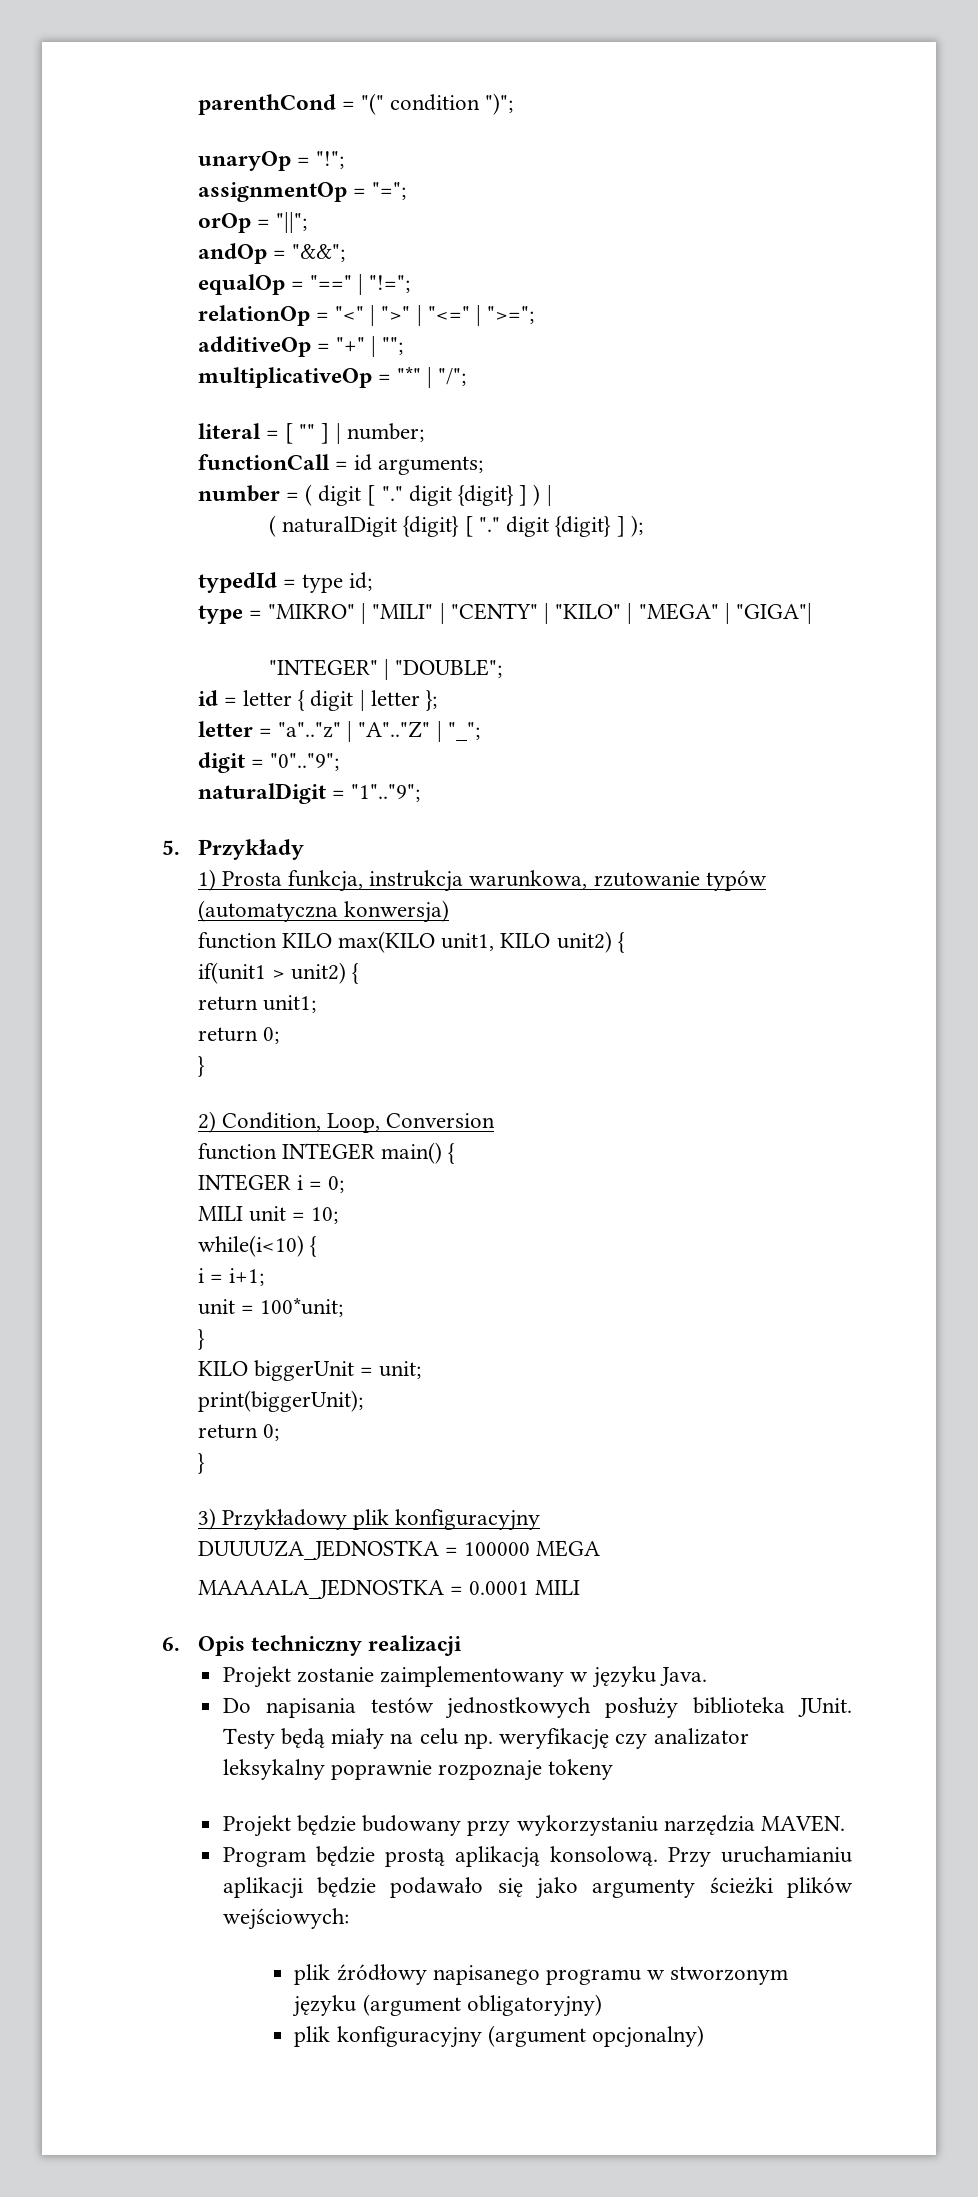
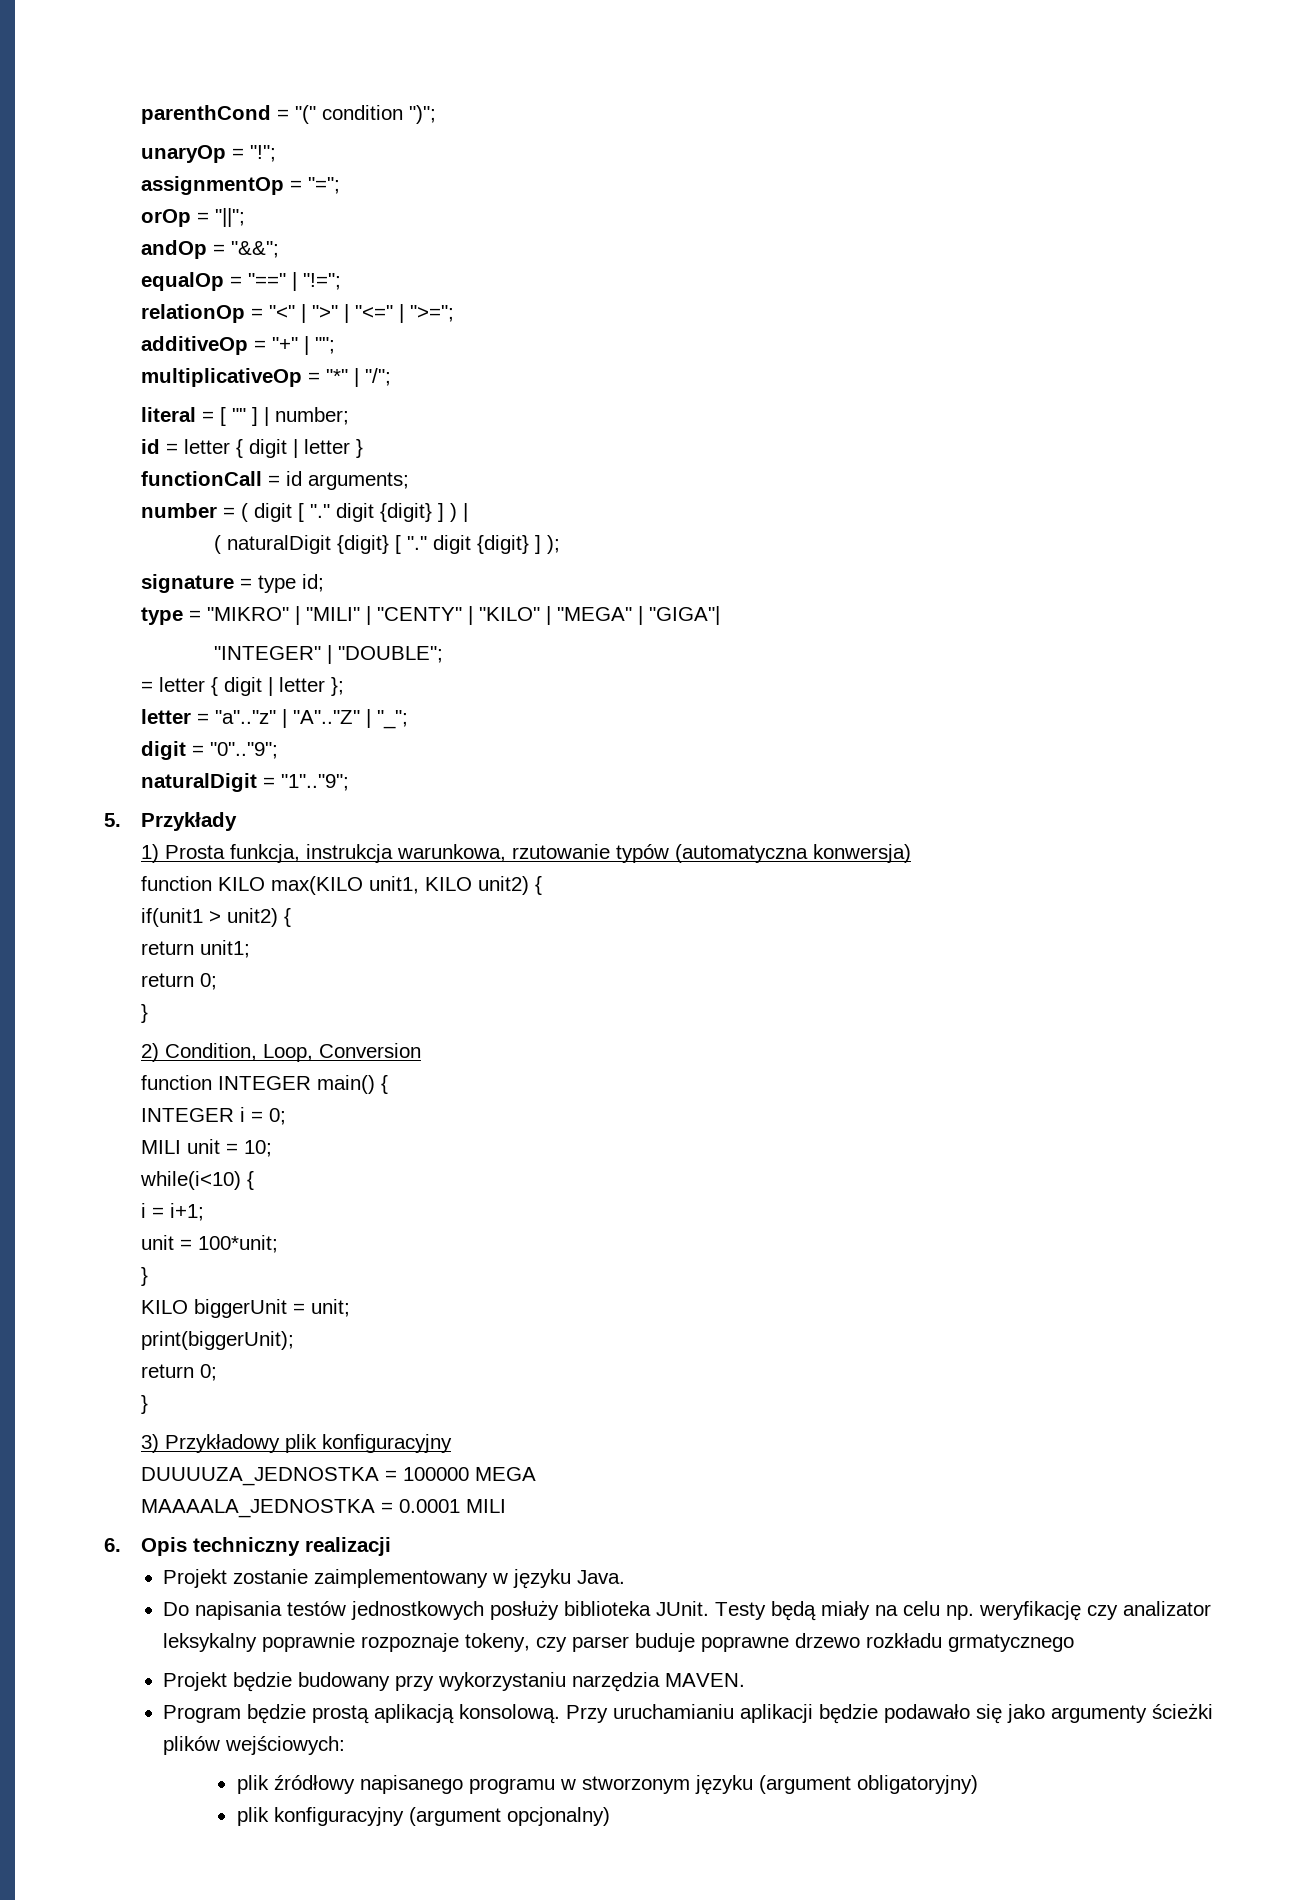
(424, 432) none -> [140,439,363,458] // id = letter { digit | letter }
[197,572,277,593] typedId -> [140,574,234,593] signature
[197,690,218,706] id -> (444, 654) none
[548,1759,614,1780] tokeny -> [465,1633,1075,1652] tokeny, czy parser buduje poprawne drzewo rozkładu grmatycznego

